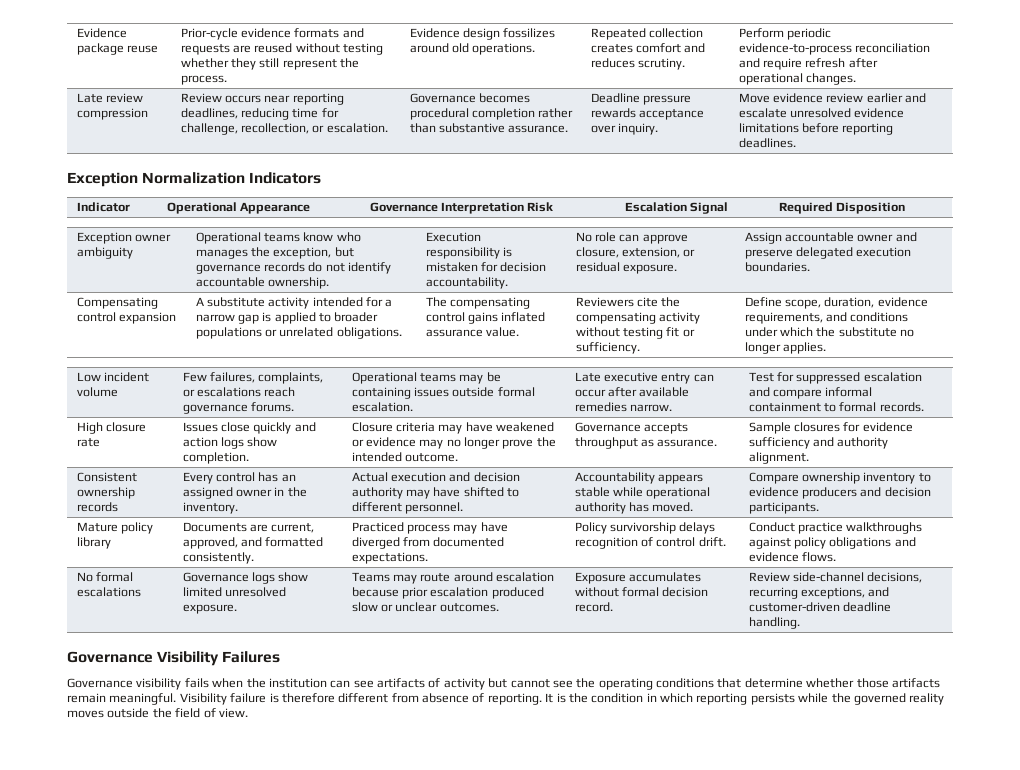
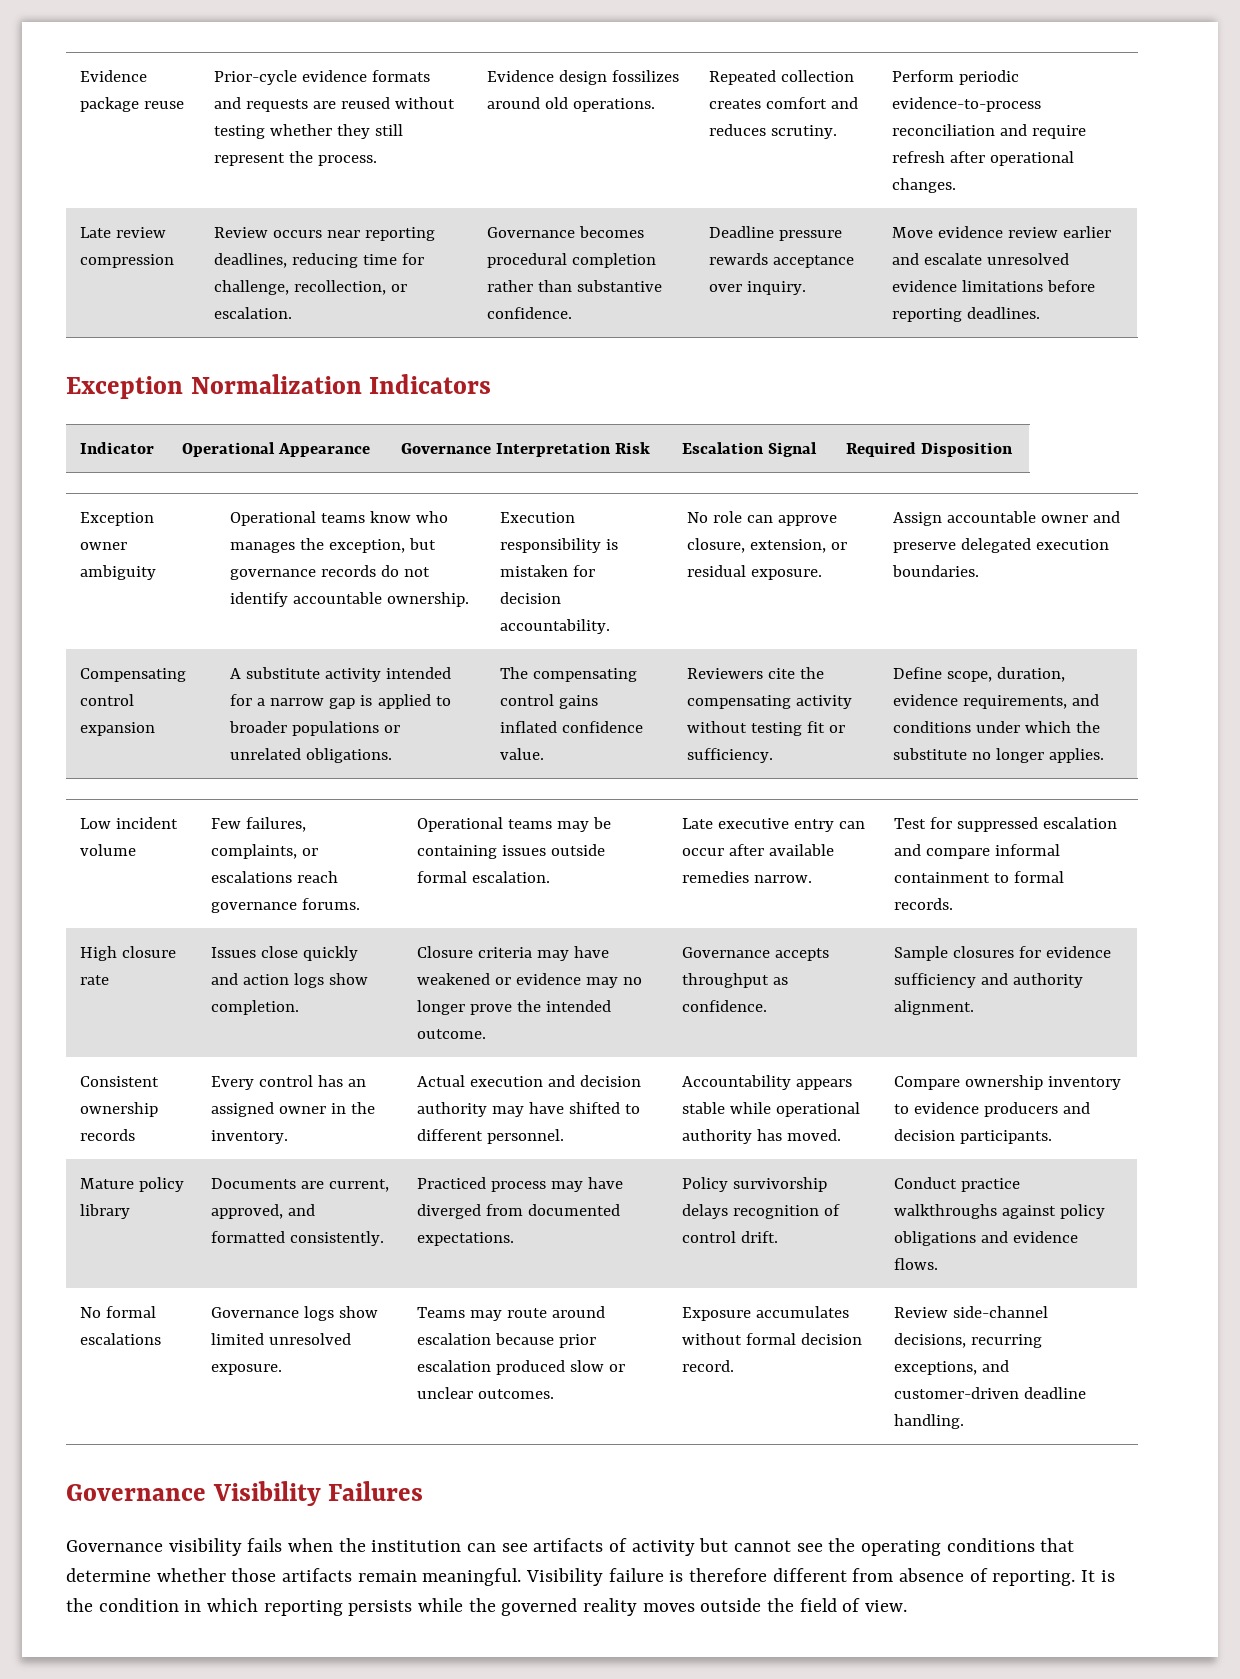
[508,125,569,133] assurance. -> [486,307,572,319] confidence.
[425,329,483,337] assurance -> [562,721,644,733] confidence
[657,439,718,447] assurance. -> [681,1000,767,1012] confidence.

